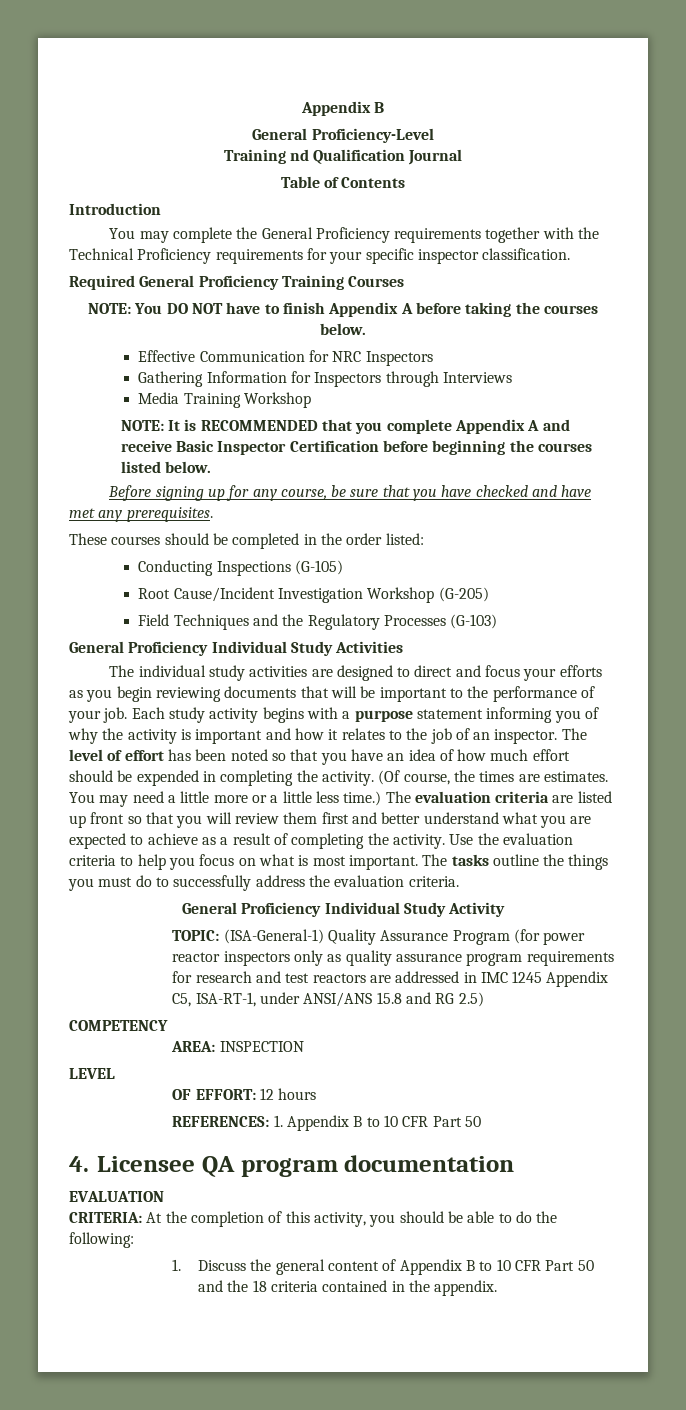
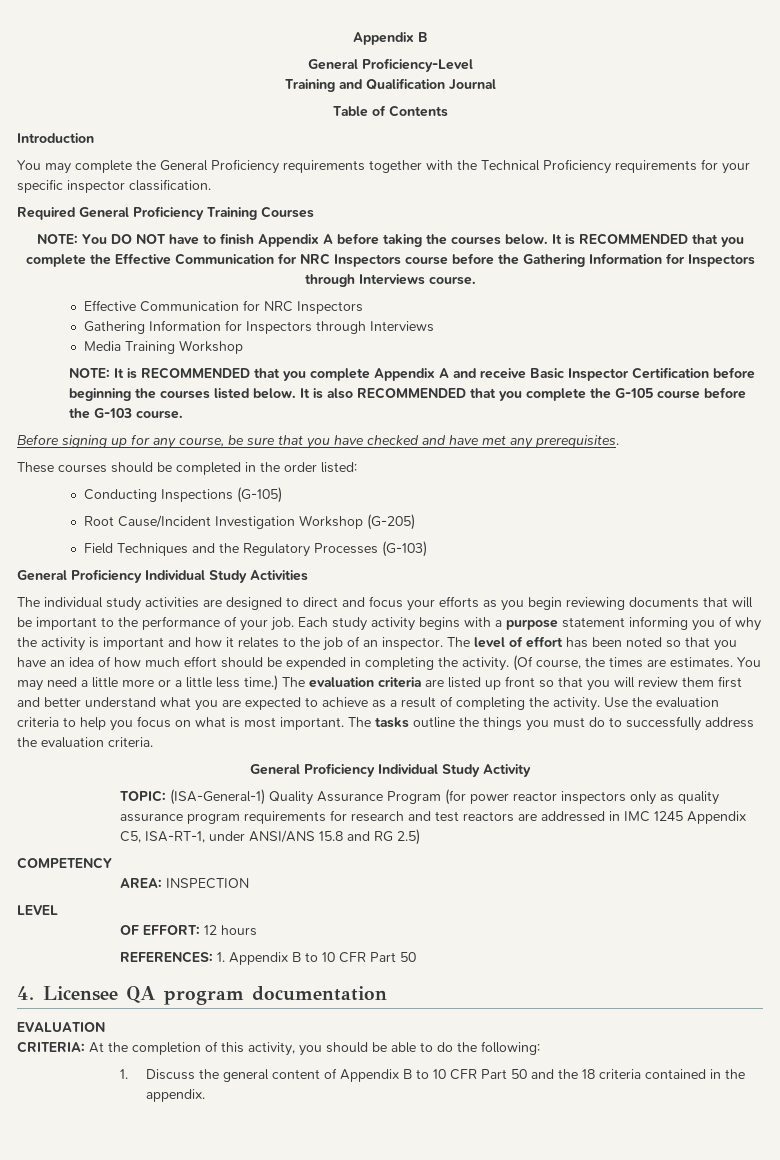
[289,149,309,161] nd -> [338,79,362,89] and
(366, 329) none -> [551,233,744,247] [25,253,755,267] [304,274,476,287] It is RECOMMENDED that you complete the Effective Communication for NRC Inspectors course before the Gathering Information for Inspectors through Interviews course.
(211, 467) none -> [299,387,746,401] [68,408,183,419] It is also RECOMMENDED that you complete the G-105 course before the G-103 course.

